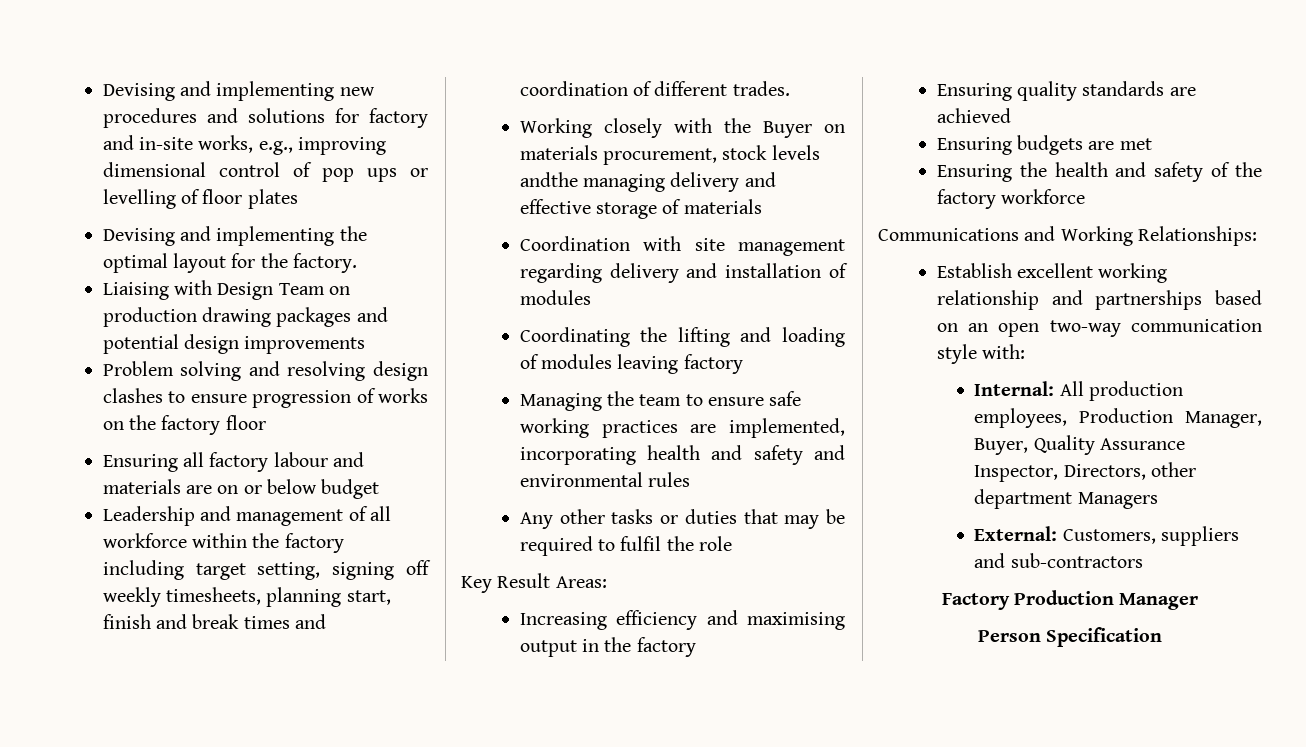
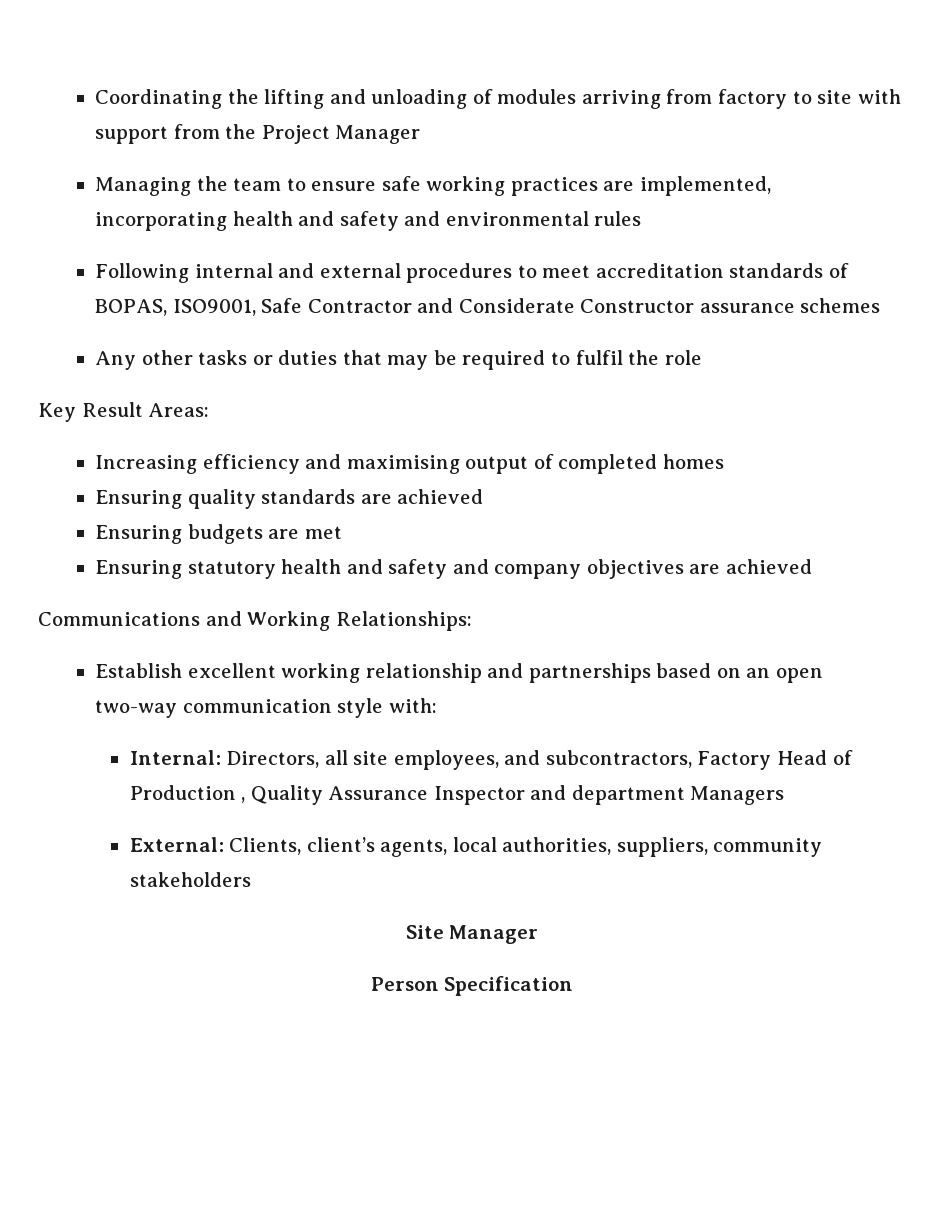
[102,81,375,101] [102,108,428,128] [102,135,386,155] [102,162,428,182] [102,189,298,209] [102,226,367,246] [102,253,357,273] [102,280,350,300] [102,307,388,327] [102,334,366,354] [102,361,428,381] [102,388,428,408] [102,415,266,435] [102,452,364,472] [102,479,380,499] [102,506,391,526] [102,533,344,553] [102,560,431,580] [102,587,391,607] [102,614,326,629] [519,81,790,96] [519,118,845,138] [519,145,820,165] [519,172,776,192] [519,199,762,219] [519,236,845,256] [519,263,848,283] [519,290,591,305] Devising and implementing new procedures and solutions for factory and in-site works, e.g., improving dimensional control of pop ups or levelling of floor plates // Devising and implementing the optimal layout for the factory. // Liaising with Design Team on production drawing packages and potential design improvements // Problem solving and resolving design clashes to ensure progression of works on the factory floor // Ensuring all factory labour and materials are on or below budget // Leadership and management of all workforce within the factory including target setting, signing off weekly timesheets, planning start, finish and break times and coordination of different trades. // Working closely with the Buyer on materials procurement, stock levels andthe managing delivery and effective storage of materials // Coordination with site management regarding delivery and installation of modules // -> (95, 99) none
[782,327,845,347] [519,354,743,374] loading of modules leaving factory -> [371,89,901,109] [95,124,421,144] unloading of modules arriving from factory to site with support from the Project Manager
(691, 479) none -> [95,263,849,283] [95,298,881,316] // Following internal and external procedures to meet accreditation standards of BOPAS, ISO9001, Safe Contractor and Considerate Constructor assurance schemes
[582,637,696,657] in the factory -> [533,454,724,474] of completed homes
[1019,162,1262,182] [936,189,1086,209] the health and safety of the factory workforce -> [187,559,812,579] statutory health and safety and company objectives are achieved
[1059,381,1183,401] [974,408,1262,428] [974,435,1185,455] [974,462,1196,482] [974,489,1158,509] [974,526,1239,546] [974,553,1143,568] [941,590,1114,610] All production employees, Production Manager, Buyer, Quality Assurance Inspector, Directors, other department Managers // External: Customers, suppliers and sub-contractors // Factory Production -> [226,750,853,770] [129,785,785,805] [129,837,823,857] [129,872,251,887] [405,925,444,939] Directors, all site employees, and subcontractors, Factory Head of Production , Quality Assurance Inspector and department Managers // External: Clients, client’s agents, local authorities, suppliers, community stakeholders // Site

